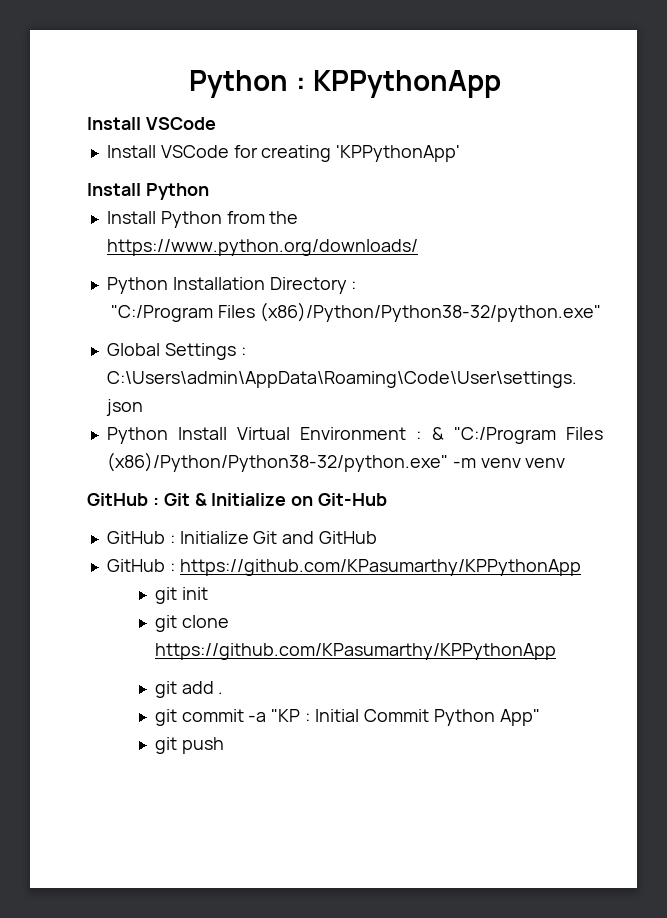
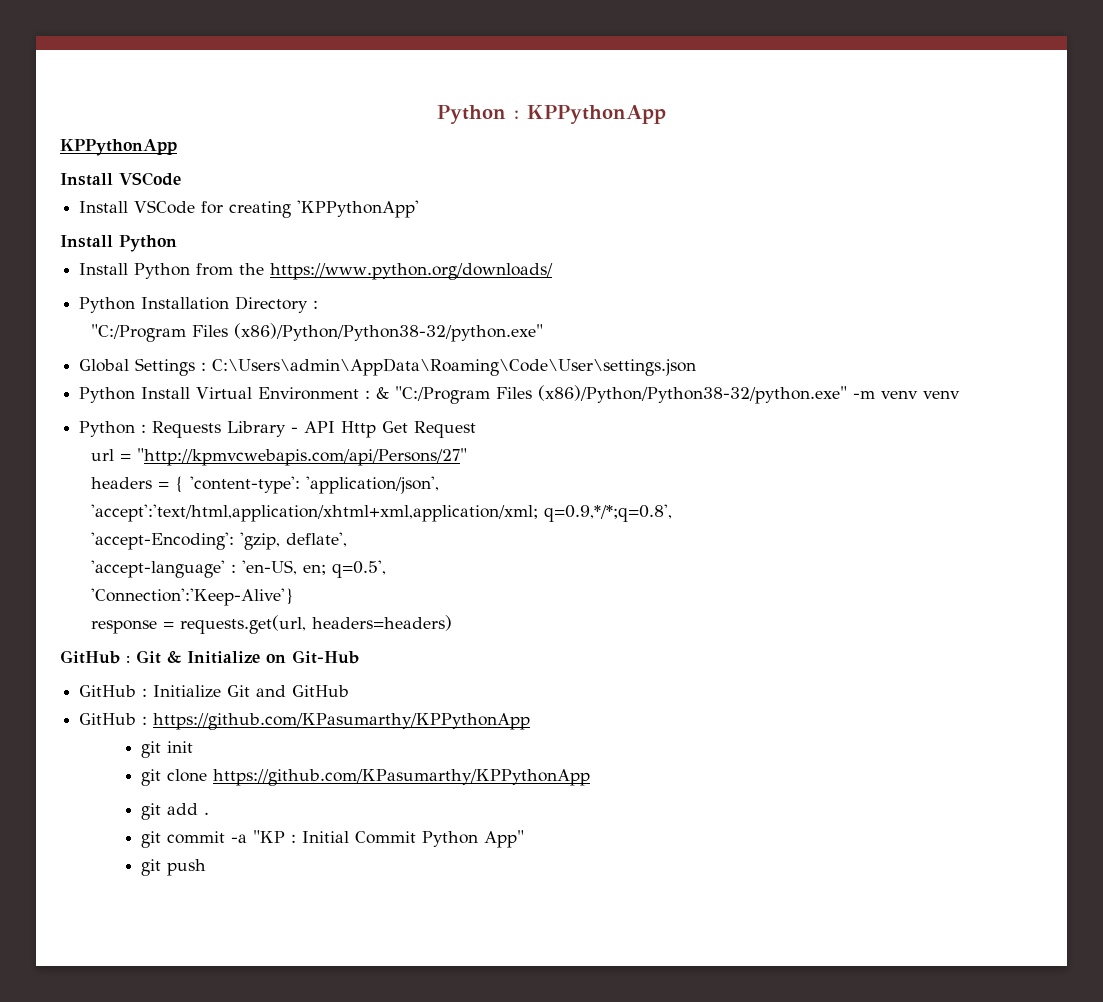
(502, 84) none -> [60,139,177,156] // KPPythonApp
(566, 463) none -> [79,421,477,438] [91,448,468,466] [91,476,440,494] [91,504,673,522] [91,532,348,550] [91,560,387,578] [91,588,295,606] [91,615,453,634] // Python : Requests Library - API Http Get Request // url = "http://kpmvcwebapis.com/api/Persons/27" // headers = { 'content-type': 'application/json', // 'accept':'text/html,application/xhtml+xml,application/xml; q=0.9,*/*;q=0.8', // 'accept-Encoding': 'gzip, deflate', // 'accept-language' : 'en-US, en; q=0.5', // 'Connection':'Keep-Alive'} // response = requests.get(url, headers=headers)

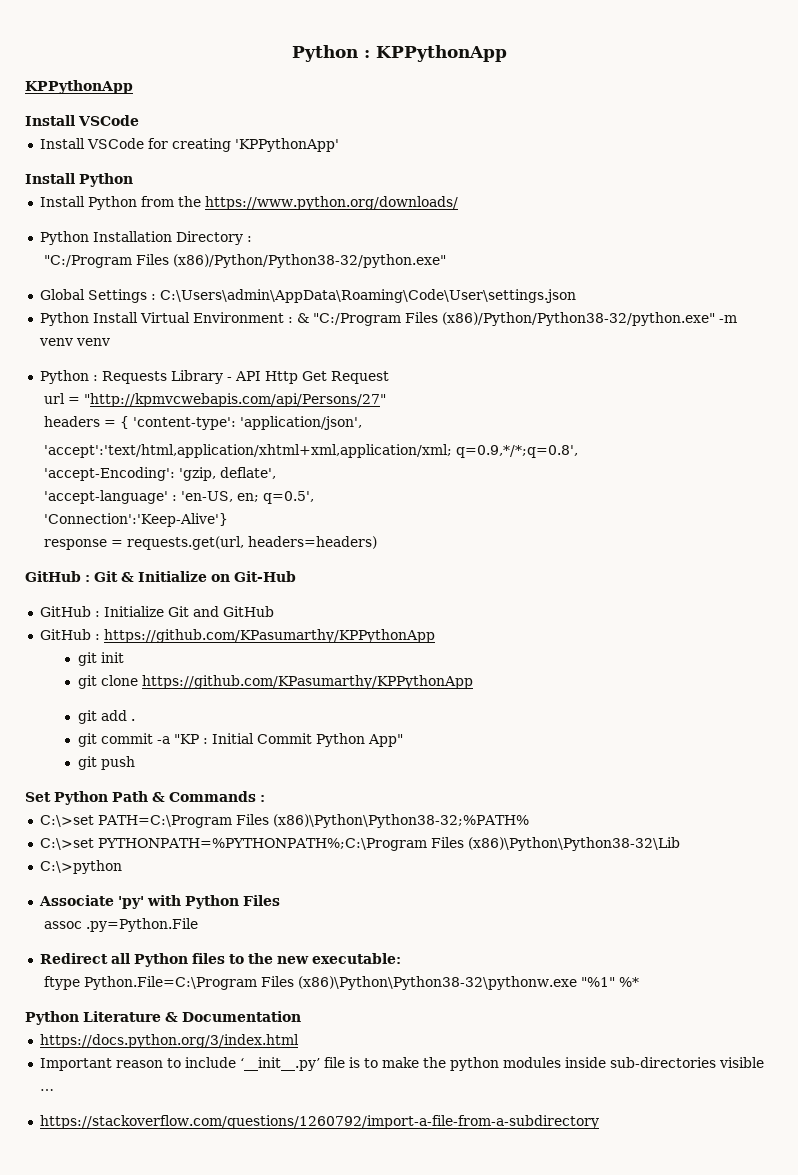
(207, 867) none -> [25,791,265,805] [39,814,529,828] [39,837,680,851] [39,860,122,874] [38,895,280,909] [43,918,198,932] [39,953,401,967] [43,976,639,990] [25,1011,301,1025] [39,1034,299,1048] [39,1057,764,1071] [39,1089,54,1091] [39,1115,599,1129] // Set Python Path & Commands : // C:\>set PATH=C:\Program Files (x86)\Python\Python38-32;%PATH% // C:\>set PYTHONPATH=%PYTHONPATH%;C:\Program Files (x86)\Python\Python38-32\Lib // C:\>python // Associate 'py' with Python Files // assoc .py=Python.File // Redirect all Python files to the new executable: // ftype Python.File=C:\Program Files (x86)\Python\Python38-32\pythonw.exe "%1" %* // Python Literature & Documentation // https://docs.python.org/3/index.html // Important reason to include ‘__init__.py’ file is to make the python modules inside sub-directories visible … // https://stackoverflow.com/questions/1260792/import-a-file-from-a-subdirectory

